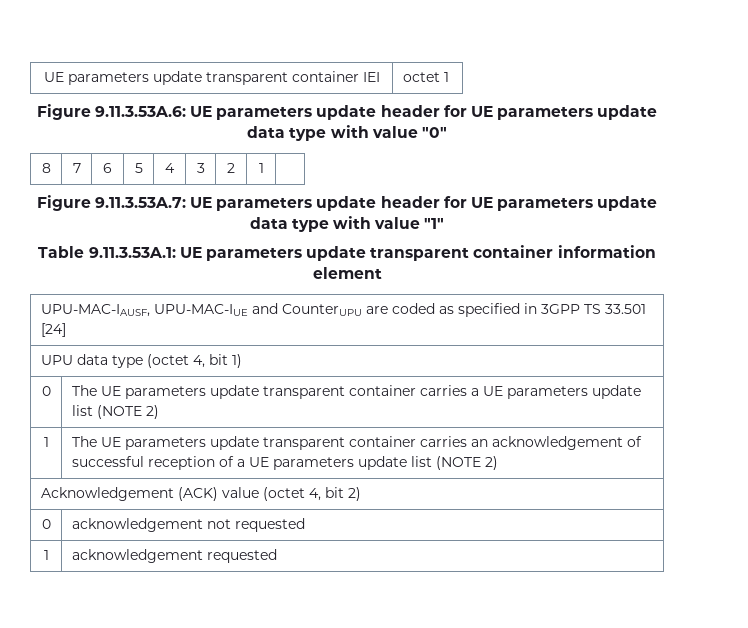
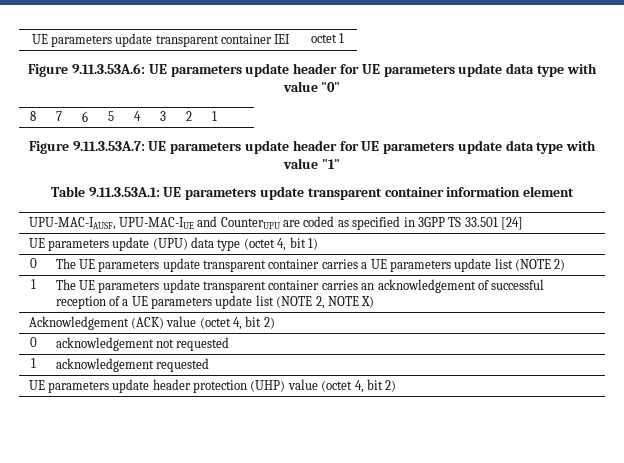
[40,355,73,365] UPU -> [28,237,188,251] UE parameters update (UPU)
[484,456,498,470] 2) -> [315,296,375,309] 2, NOTE X)
(277, 556) none -> [28,379,397,393] // UE parameters update header protection (UHP) value (octet 4, bit 2)

